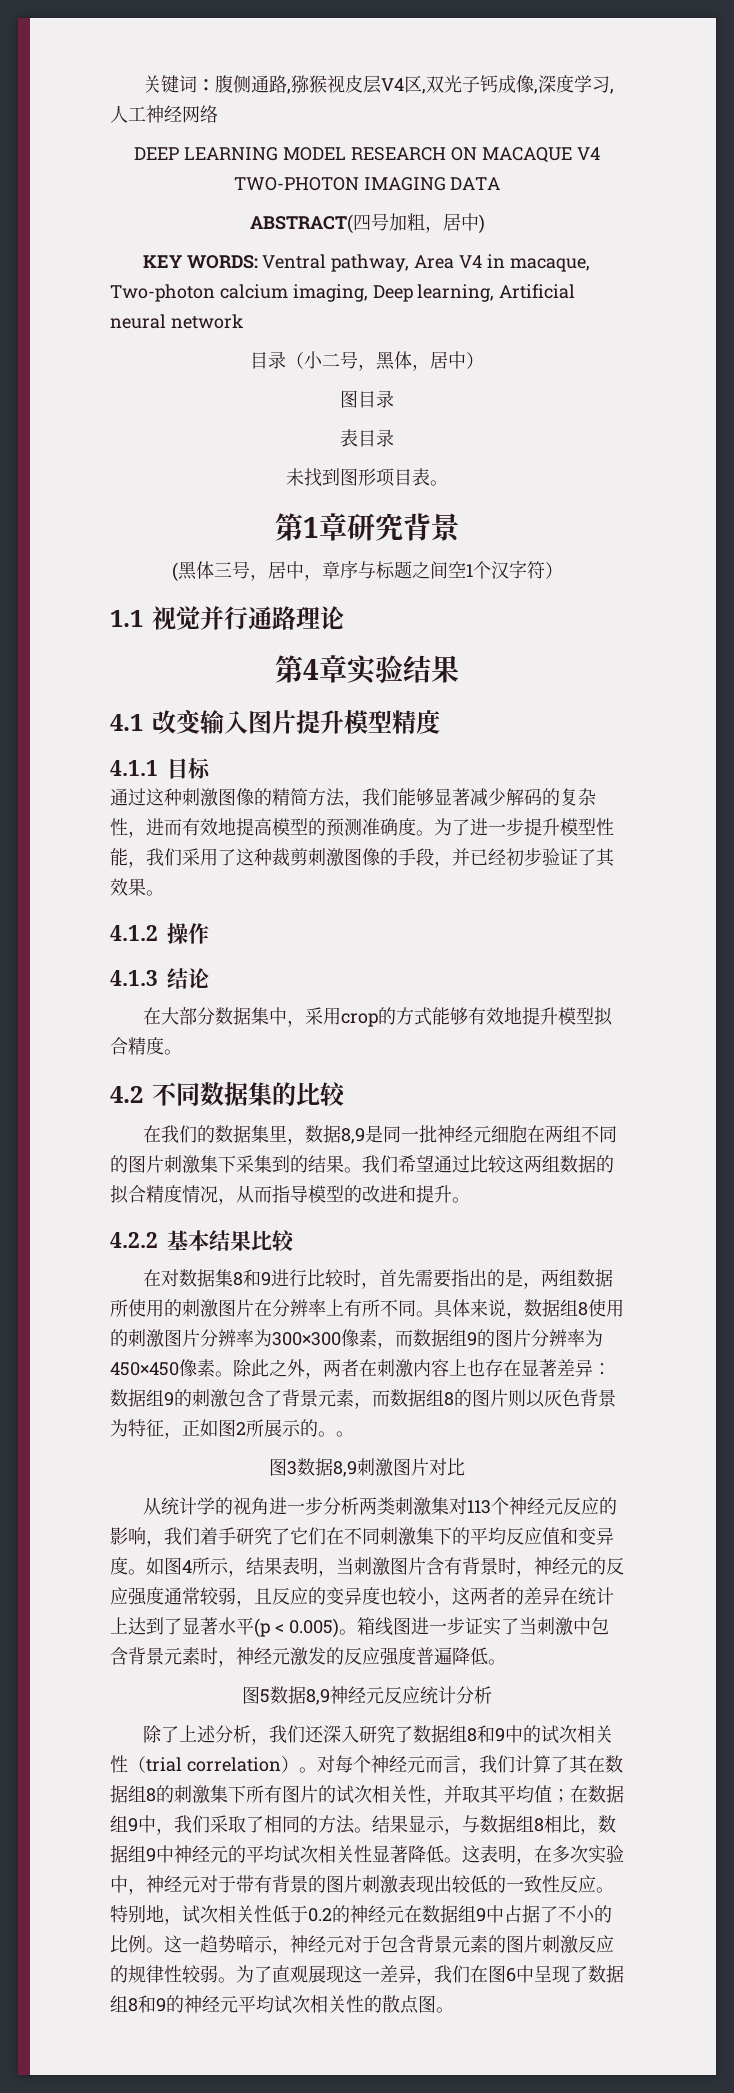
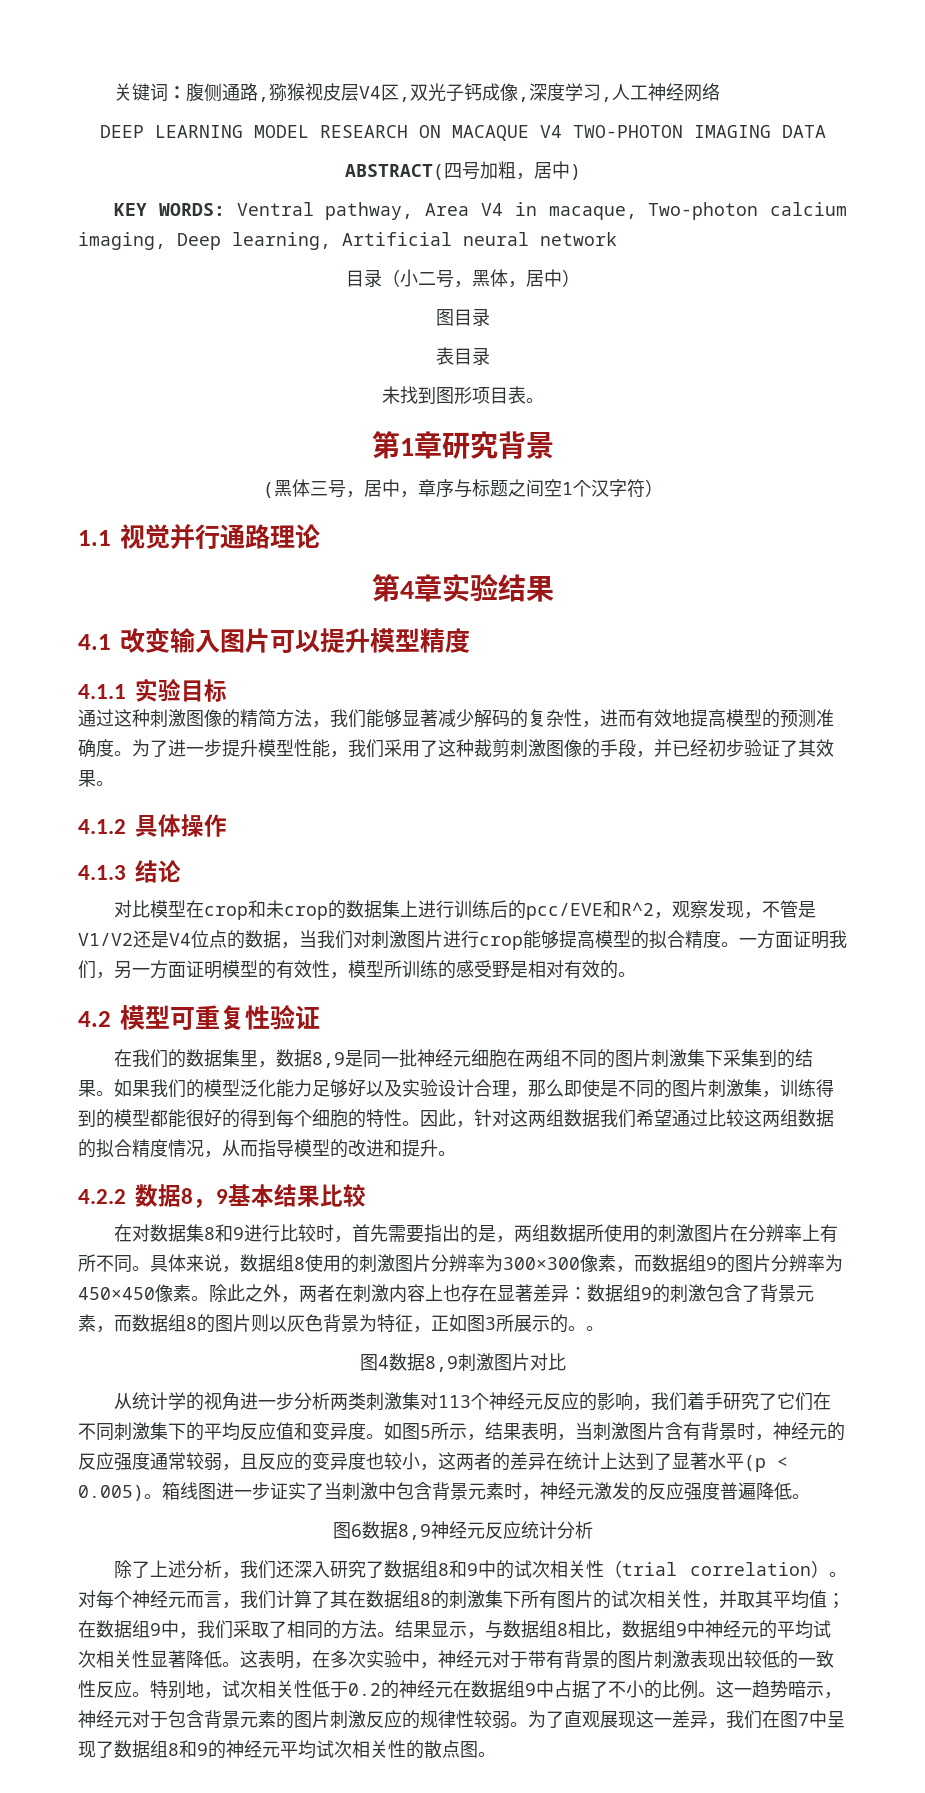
(296, 722) none -> [270,630,320,653] 可以
(158, 768) none -> [135,678,181,702] 实验
(158, 933) none -> [135,814,181,837] 具体
[142,1007,613,1027] [110,1037,182,1055] [110,1082,346,1106] 在大部分数据集中，采用crop的方式能够有效地提升模型拟合精度。 // 4.2不同数据集的比较 -> [114,900,817,920] [78,930,847,950] [78,960,636,979] [78,1005,320,1030] 对比模型在crop和未crop的数据集上进行训练后的pcc/EVE和R^2，观察发现，不管是V1/V2还是V4位点的数据，当我们对刺激图片进行crop能够提高模型的拟合精度。一方面证明我们，另一方面证明模型的有效性，模型所训练的感受野是相对有效的。 // 4.2模型可重复性验证
(362, 1170) none -> [114,1079,834,1098] [78,1109,600,1128] 如果我们的模型泛化能力足够好以及实验设计合理，那么即使是不同的图片刺激集，训练得到的模型都能很好的得到每个细胞的特性。因此，针对这两组数据
(158, 1240) none -> [135,1184,228,1208] 数据8，9
[236,1422,246,1435] 2 -> [485,1317,496,1330] 3
[287,1461,297,1475] 3 -> [377,1356,389,1369] 4
[182,1560,192,1573] 4 -> [420,1425,431,1438] 5
[260,1689,270,1703] 5 -> [350,1524,362,1537] 6
[506,1968,516,1982] 6 -> [798,1713,809,1726] 7

